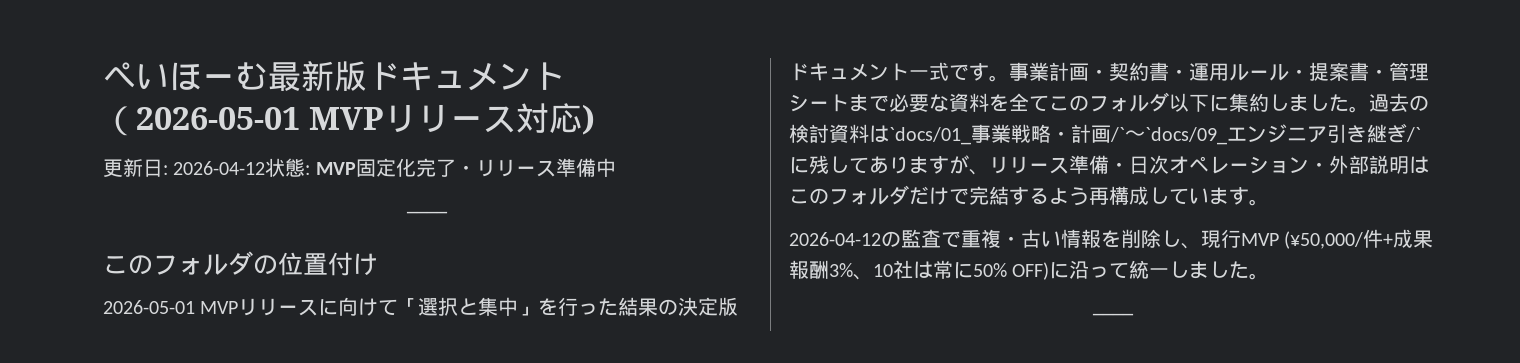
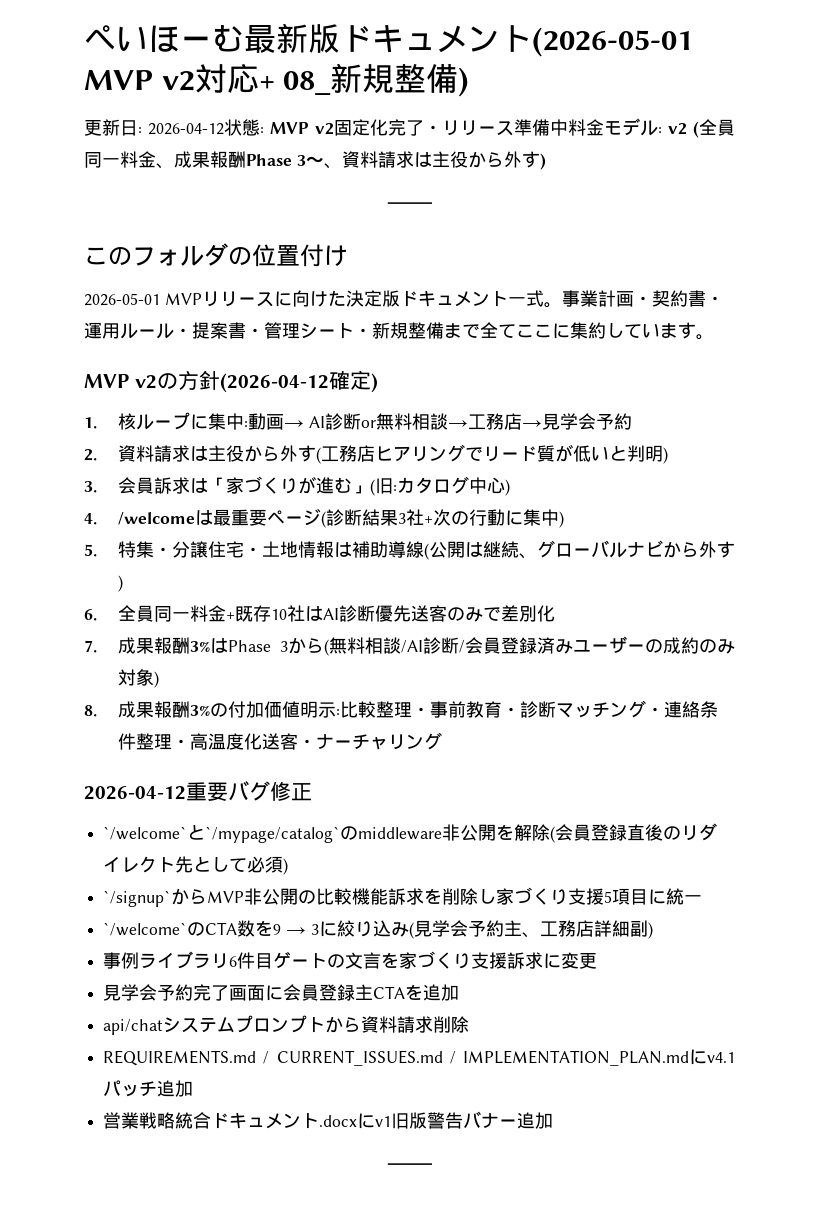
[103,103,582,136] （2026-05-01 MVPリリース対応 -> [532,27,693,57] [84,63,459,95] (2026-05-01 MVP v2対応+ 08_新規整備
(356, 168) none -> [314,123,334,135] v2
(616, 167) none -> [567,118,735,138] [84,151,546,170] 料金モデル: v2 (全員同一料金、成果報酬Phase 3〜、資料請求は主役から外す)
[378,297,679,316] て「選択と集中」を行った結果の -> [327,290,346,306] た
[949,63,989,81] です -> (544, 298) none
[849,92,1429,113] [789,123,1421,145] [789,155,1429,175] [789,185,1269,206] [789,229,1434,249] [789,260,1270,280] まで必要な資料を全てこのフォルダ以下に集約しました。過去の検討資料は`docs/01_事業戦略・計画/`〜`docs/09_エンジニア引き継ぎ/`に残してありますが、リリース準備・日次オペレーション・外部説明はこのフォルダだけで完結するよう再構成しています。 // 2026-04-12の監査で重複・古い情報を削除し、現行MVP (¥50,000/件+成果報酬3%、10社は常に50% OFF)に沿って統一しました。 -> [354,322,714,340] [84,370,378,393] [84,412,632,430] [84,444,668,464] [84,476,510,496] [84,509,564,528] [84,540,735,560] [117,575,123,592] [84,605,555,622] [84,636,735,656] [117,669,159,688] [84,700,718,718] [117,732,442,750] [84,781,312,801] [103,823,718,843] [103,856,289,875] [103,887,703,907] [103,920,653,939] [103,951,598,969] [103,984,460,1001] [103,1015,470,1035] [103,1049,735,1066] [103,1080,194,1097] [103,1111,554,1129] ・新規整備まで全てここに集約しています。 // MVP v2の方針(2026-04-12確定) // 1.核ループに集中:動画→ AI診断or無料相談→工務店→見学会予約 // 2.資料請求は主役から外す(工務店ヒアリングでリード質が低いと判明) // 3.会員訴求は「家づくりが進む」(旧:カタログ中心) // 4. /welcomeは最重要ページ(診断結果3社+次の行動に集中) // 5.特集・分譲住宅・土地情報は補助導線(公開は継続、グローバルナビから外す) // 6.全員同一料金+既存10社はAI診断優先送客のみで差別化 // 7.成果報酬3%はPhase 3から(無料相談/AI診断/会員登録済みユーザーの成約のみ対象) // 8.成果報酬3%の付加価値明示:比較整理・事前教育・診断マッチング・連絡条件整理・高温度化送客・ナーチャリング // 2026-04-12重要バグ修正 // `/welcome`と`/mypage/catalog`のmiddleware非公開を解除(会員登録直後のリダイレクト先として必須) // `/signup`からMVP非公開の比較機能訴求を削除し家づくり支援5項目に統一 // `/welcome`のCTA数を9 → 3に絞り込み(見学会予約主、工務店詳細副) // 事例ライブラリ6件目ゲートの文言を家づくり支援訴求に変更 // 見学会予約完了画面に会員登録主CTAを追加 // api/chatシステムプロンプトから資料請求削除 // REQUIREMENTS.md / CURRENT_ISSUES.md / IMPLEMENTATION_PLAN.mdにv4.1パッチ追加 // 営業戦略統合ドキュメント.docxにv1旧版警告バナー追加

